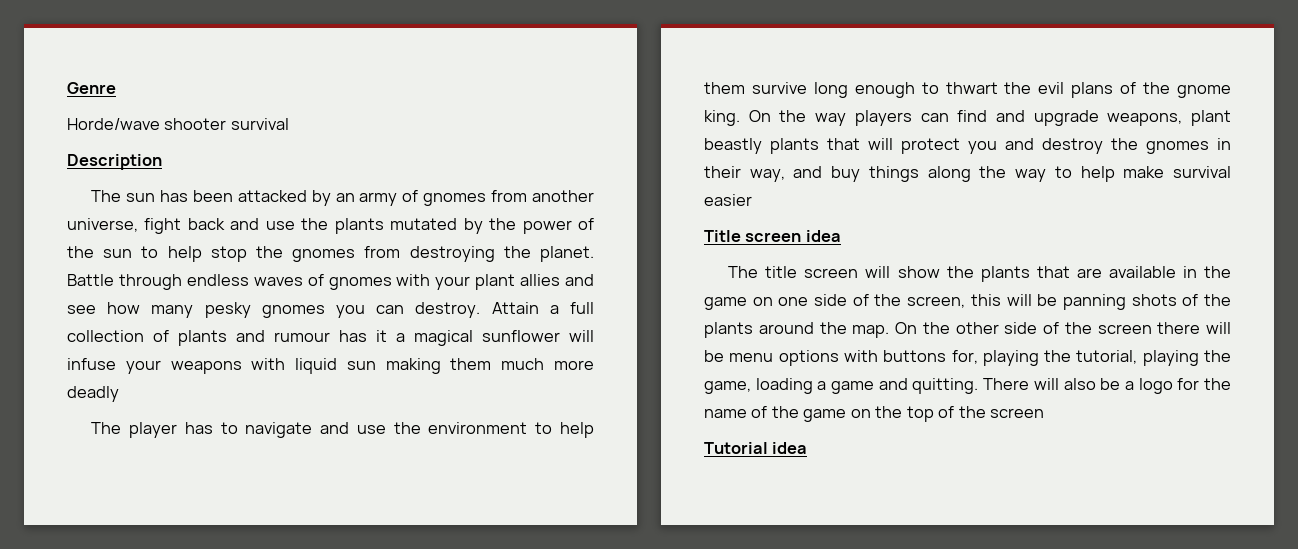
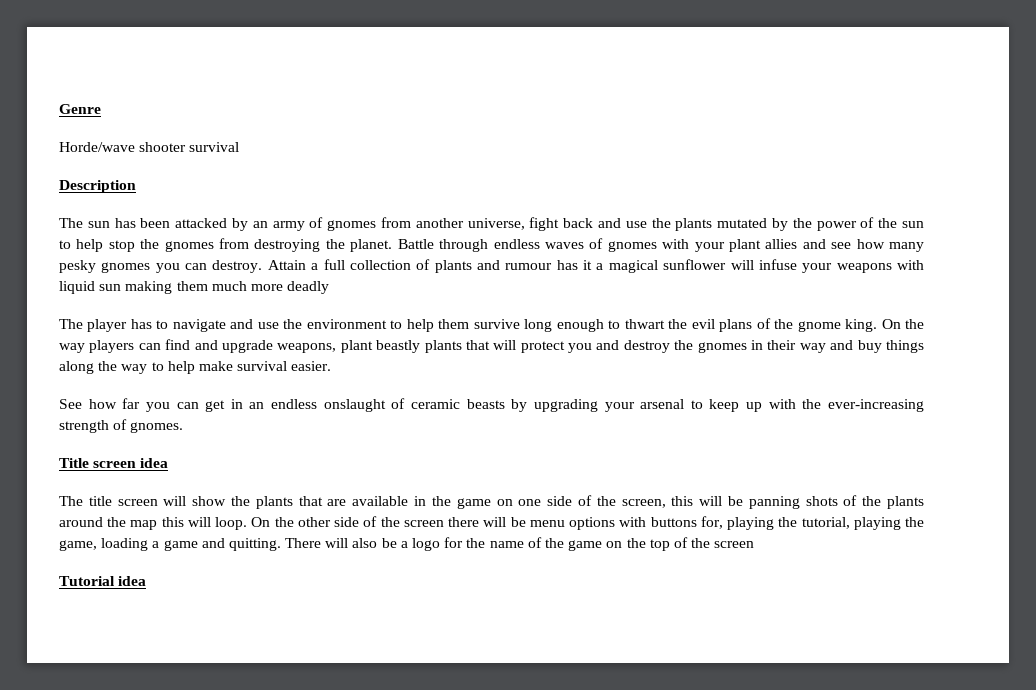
[749,169,785,182] way, -> [799,343,826,353] way
[704,194,752,206] easier -> [291,361,332,371] [59,398,924,412] [59,419,184,433] easier. // See how far you can get in an endless onslaught of ceramic beasts by upgrading your arsenal to keep up with the ever-increasing strength of gnomes.
[852,325,890,338] map. -> [130,517,248,530] map this will loop.

